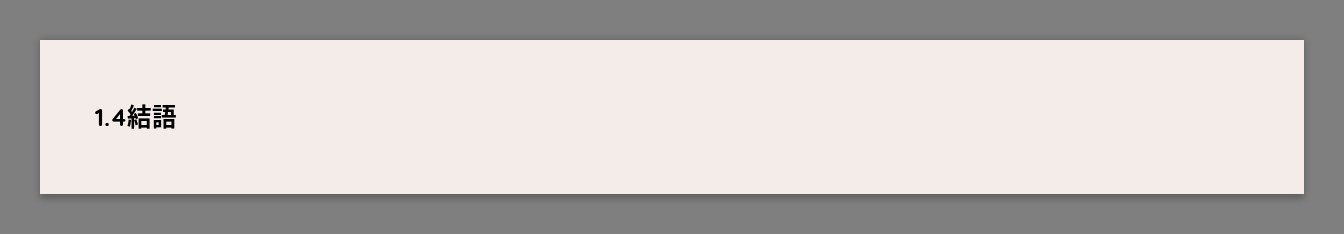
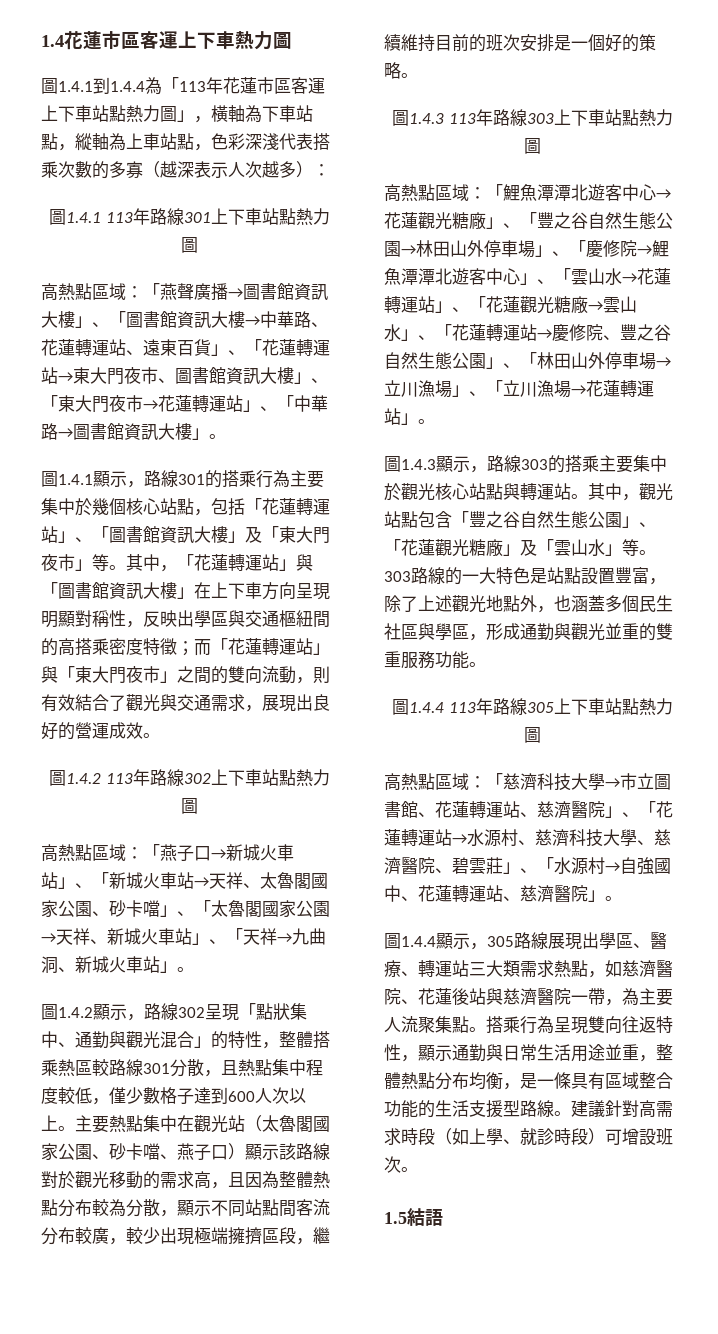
(127, 117) none -> [64,31,292,50] [41,77,325,95] [41,105,313,123] [41,133,330,151] [41,161,330,179] [49,208,330,226] [181,237,198,253] [41,283,328,301] [41,311,328,329] [41,339,330,356] [41,367,328,385] [41,395,328,413] [41,423,226,441] [41,470,324,488] [41,498,330,516] [41,526,330,544] [41,554,313,572] [41,582,330,600] [41,610,330,628] [41,638,330,656] [41,666,330,684] [41,694,330,712] [41,722,160,740] [49,769,330,787] [181,798,198,814] [41,844,294,862] [41,872,328,890] [41,900,330,918] [41,928,326,945] [41,956,194,973] [41,1003,307,1021] [41,1031,330,1049] [41,1059,323,1077] [41,1087,306,1105] [41,1115,330,1133] [41,1143,330,1161] [41,1171,330,1189] [41,1199,330,1217] [41,1227,330,1245] [384,34,656,52] [384,62,418,79] [392,109,673,127] [524,138,541,154] [384,184,671,202] [384,212,673,230] [384,240,669,258] [384,268,671,285] [384,296,637,314] [384,324,671,341] [384,352,671,370] [384,380,654,398] [384,408,435,425] [384,455,667,473] [384,483,673,501] [384,511,656,528] [384,539,656,557] [384,567,666,585] [384,595,673,613] [384,623,673,641] [384,651,486,669] [392,698,673,716] [524,727,541,743] [384,773,671,791] [384,801,673,819] [384,829,671,847] [384,857,671,875] [384,885,622,903] [384,932,667,950] [384,960,673,978] [384,988,673,1006] [384,1016,673,1034] [384,1044,673,1062] [384,1072,673,1090] [384,1100,673,1118] [384,1128,673,1145] [384,1156,418,1173] [384,1212,407,1224] 花蓮市區客運上下車熱力圖 // 圖1.4.1到1.4.4為「113年花蓮市區客運上下車站點熱力圖」，橫軸為下車站點，縱軸為上車站點，色彩深淺代表搭乘次數的多寡（越深表示人次越多）： // 圖1.4.1 113年路線301上下車站點熱力圖 // 高熱點區域：「燕聲廣播→圖書館資訊大樓」、「圖書館資訊大樓→中華路、花蓮轉運站、遠東百貨」、「花蓮轉運站→東大門夜市、圖書館資訊大樓」、「東大門夜市→花蓮轉運站」、「中華路→圖書館資訊大樓」。 // 圖1.4.1顯示，路線301的搭乘行為主要集中於幾個核心站點，包括「花蓮轉運站」、「圖書館資訊大樓」及「東大門夜市」等。其中，「花蓮轉運站」與「圖書館資訊大樓」在上下車方向呈現明顯對稱性，反映出學區與交通樞紐間的高搭乘密度特徵；而「花蓮轉運站」與「東大門夜市」之間的雙向流動，則有效結合了觀光與交通需求，展現出良好的營運成效。 // 圖1.4.2 113年路線302上下車站點熱力圖 // 高熱點區域：「燕子口→新城火車站」、「新城火車站→天祥、太魯閣國家公園、砂卡噹」、「太魯閣國家公園→天祥、新城火車站」、「天祥→九曲洞、新城火車站」。 // 圖1.4.2顯示，路線302呈現「點狀集中、通勤與觀光混合」的特性，整體搭乘熱區較路線301分散，且熱點集中程度較低，僅少數格子達到600人次以上。主要熱點集中在觀光站（太魯閣國家公園、砂卡噹、燕子口）顯示該路線對於觀光移動的需求高，且因為整體熱點分布較為分散，顯示不同站點間客流分布較廣，較少出現極端擁擠區段，繼續維持目前的班次安排是一個好的策略。 // 圖1.4.3 113年路線303上下車站點熱力圖 // 高熱點區域：「鯉魚潭潭北遊客中心→花蓮觀光糖廠」、「豐之谷自然生態公園→林田山外停車場」、「慶修院→鯉魚潭潭北遊客中心」、「雲山水→花蓮轉運站」、「花蓮觀光糖廠→雲山水」、「花蓮轉運站→慶修院、豐之谷自然生態公園」、「林田山外停車場→立川漁場」、「立川漁場→花蓮轉運站」。 // 圖1.4.3顯示，路線303的搭乘主要集中於觀光核心站點與轉運站。其中，觀光站點包含「豐之谷自然生態公園」、「花蓮觀光糖廠」及「雲山水」等。303路線的一大特色是站點設置豐富，除了上述觀光地點外，也涵蓋多個民生社區與學區，形成通勤與觀光並重的雙重服務功能。 // 圖1.4.4 113年路線305上下車站點熱力圖 // 高熱點區域：「慈濟科技大學→市立圖書館、花蓮轉運站、慈濟醫院」、「花蓮轉運站→水源村、慈濟科技大學、慈濟醫院、碧雲莊」、「水源村→自強國中、花蓮轉運站、慈濟醫院」。 // 圖1.4.4顯示，305路線展現出學區、醫療、轉運站三大類需求熱點，如慈濟醫院、花蓮後站與慈濟醫院一帶，為主要人流聚集點。搭乘行為呈現雙向往返特性，顯示通勤與日常生活用途並重，整體熱點分布均衡，是一條具有區域整合功能的生活支援型路線。建議針對高需求時段（如上學、就診時段）可增設班次。 // 1.5

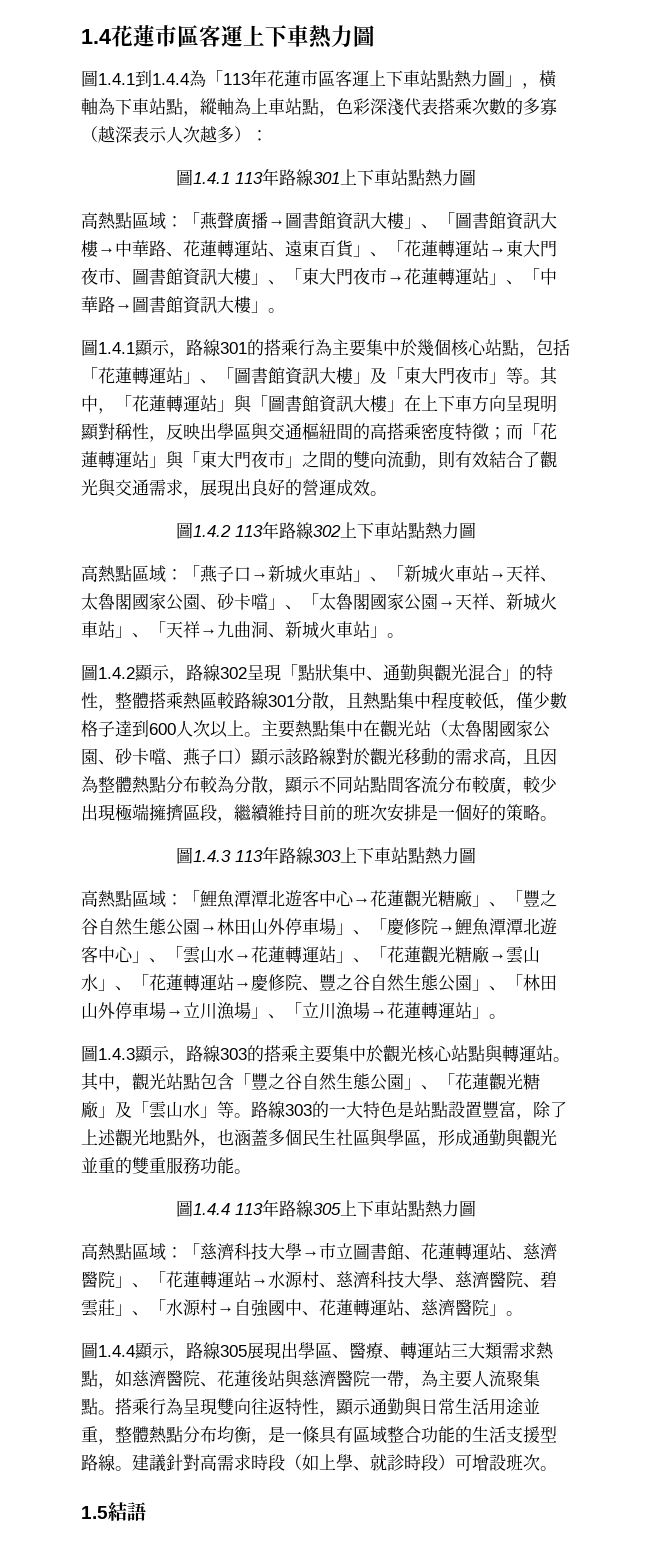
[384,567,445,584] 303路線 -> [251,1101,312,1118] 路線303
[487,932,548,949] 305路線 -> [186,1342,247,1359] 路線305

